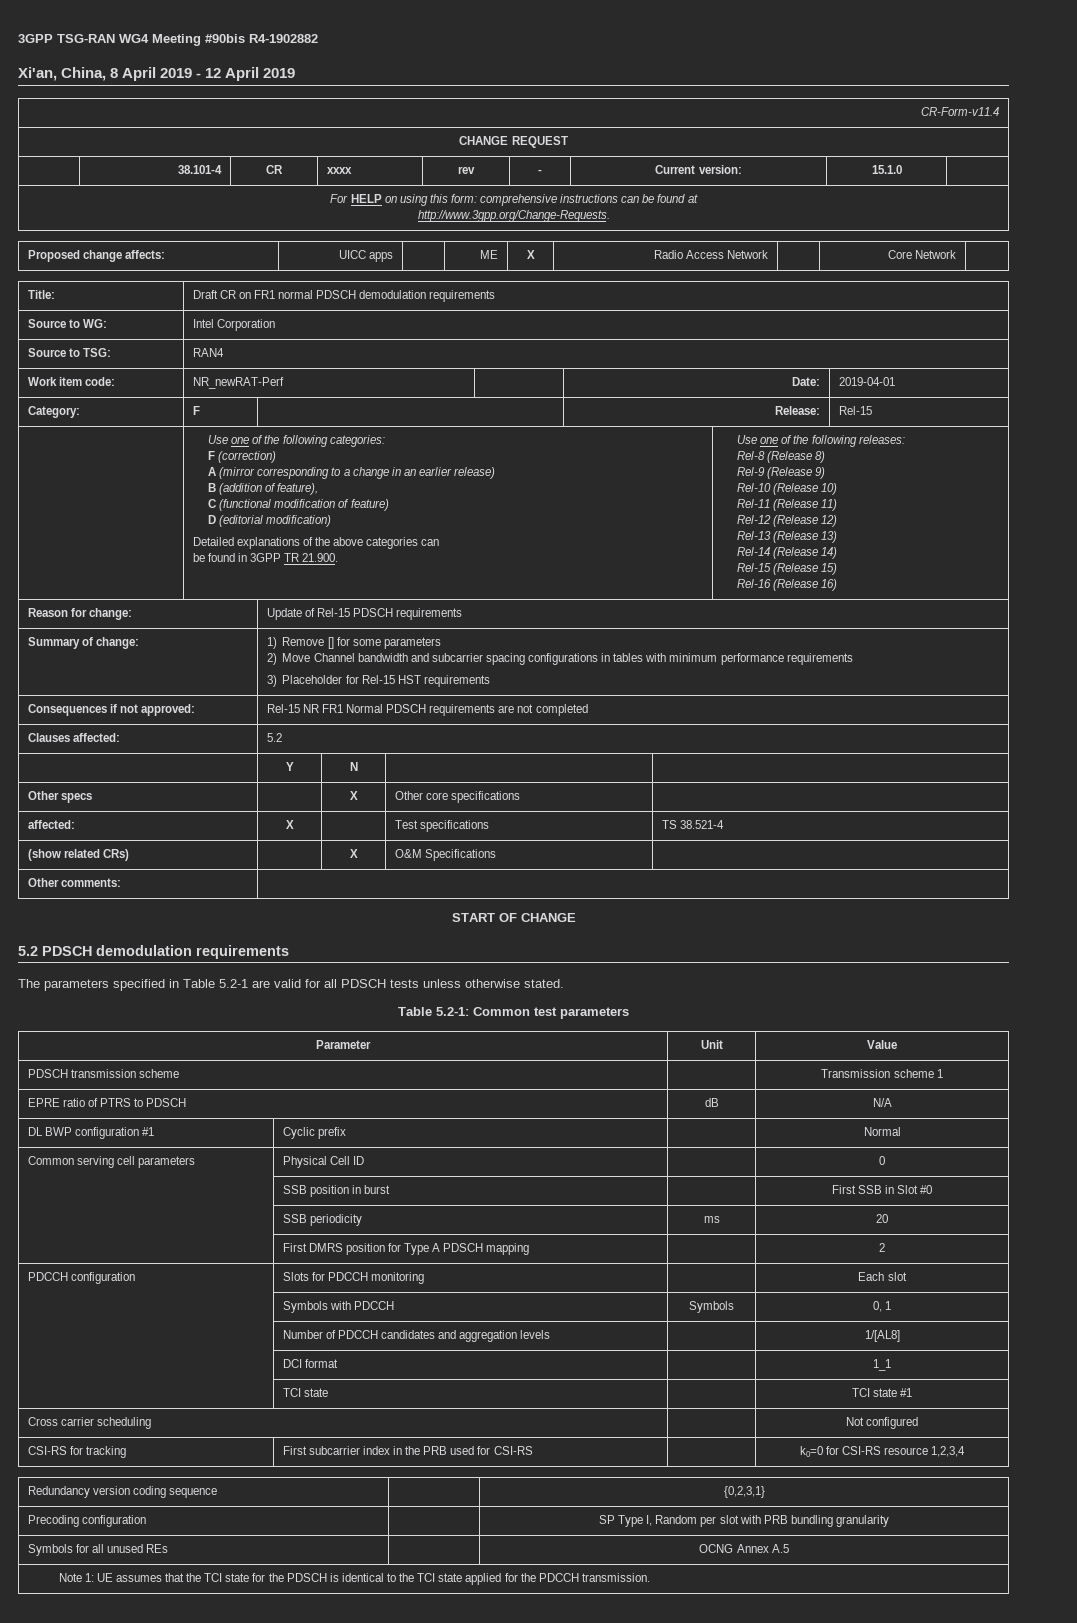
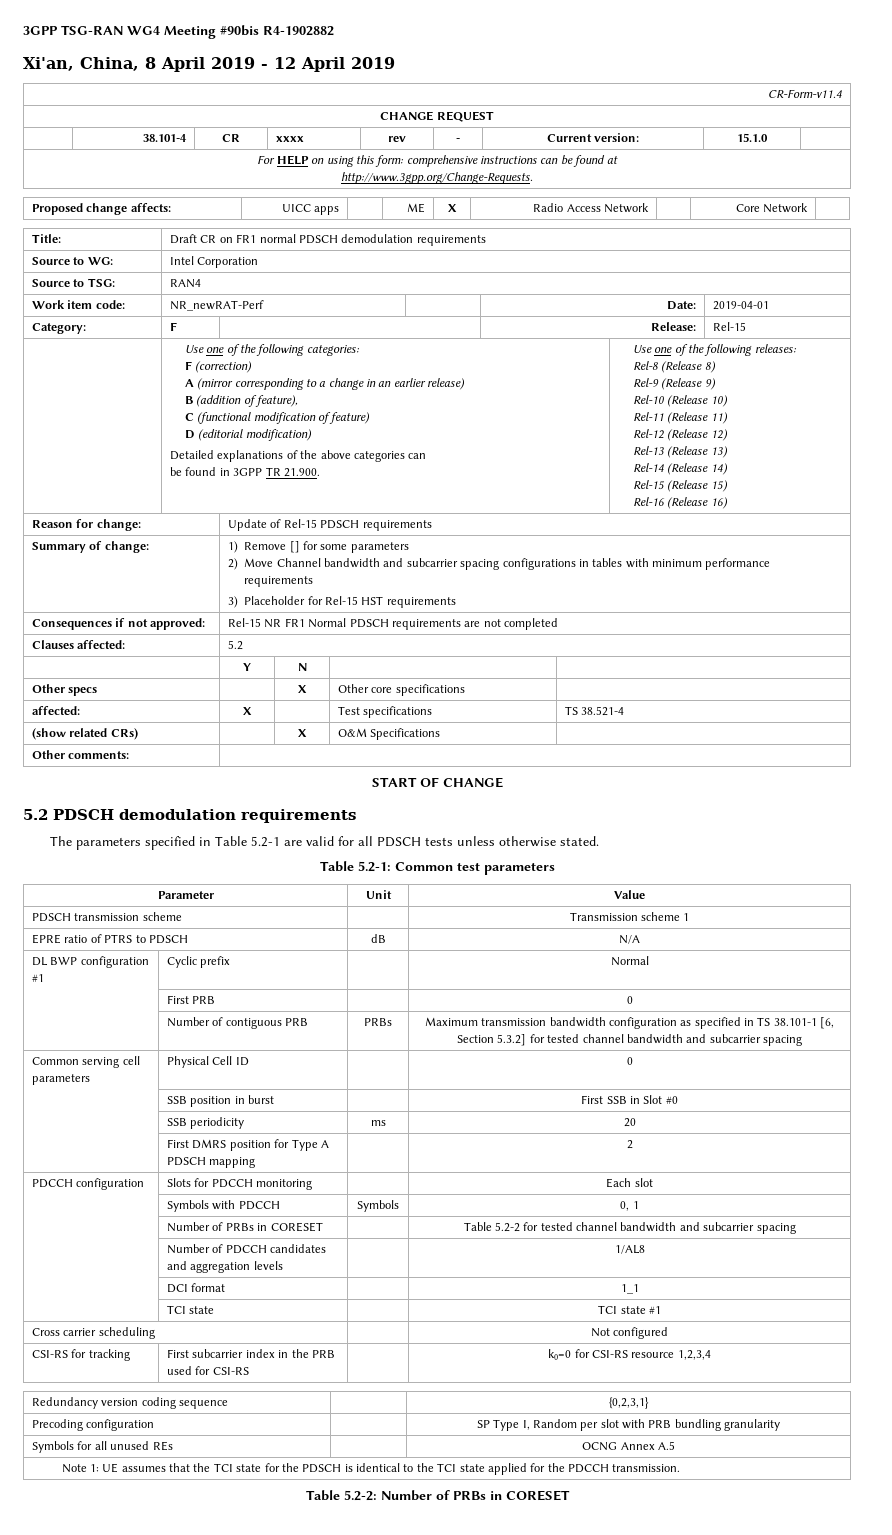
(901, 1131) none -> [167,995,216,1004] [626,996,633,1004] [167,1017,309,1029] [364,1018,392,1026] [424,1017,835,1029] [457,1034,802,1046] // | First PRB | | 0 // | Number of contiguous PRB | PRBs | Maximum transmission bandwidth configuration as specified in TS 38.101-1 [6, Section 5.3.2] for tested channel bandwidth and subcarrier spacing
(892, 1305) none -> [167,1222,323,1232] [463,1222,796,1234] // | Number of PRBs in CORESET | | Table 5.2-2 for tested channel bandwidth and subcarrier spacing
[864,1330,900,1342] 1/[AL8] -> [614,1245,645,1254] 1/AL8
(650, 1577) none -> [305,1490,570,1501] // Table 5.2-2: Number of PRBs in CORESET

